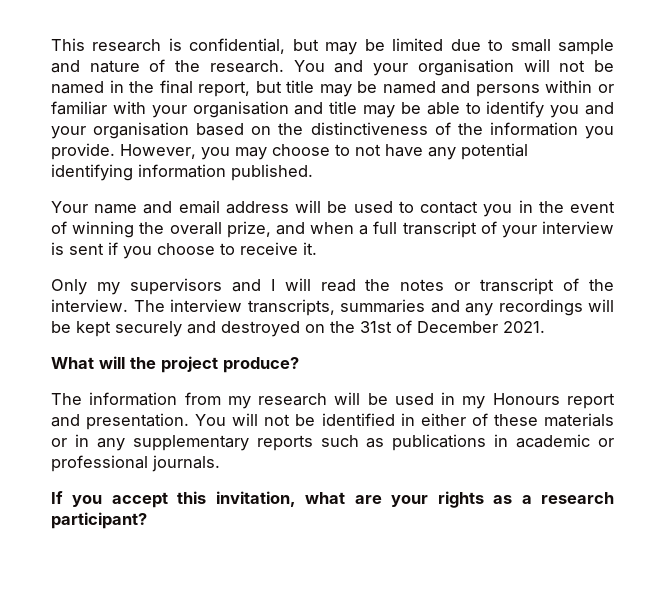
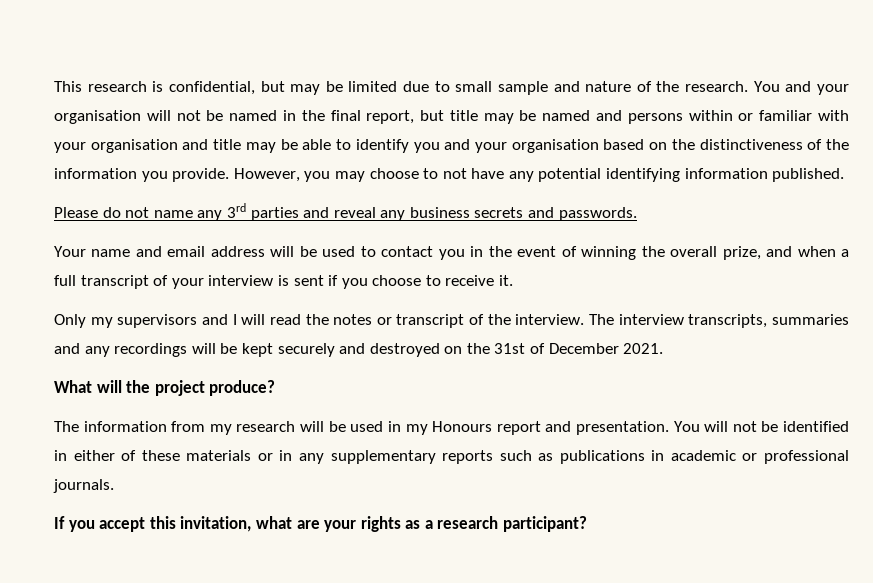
(313, 172) none -> [54,203,637,221] // Please do not name any 3rd parties and reveal any business secrets and passwords.

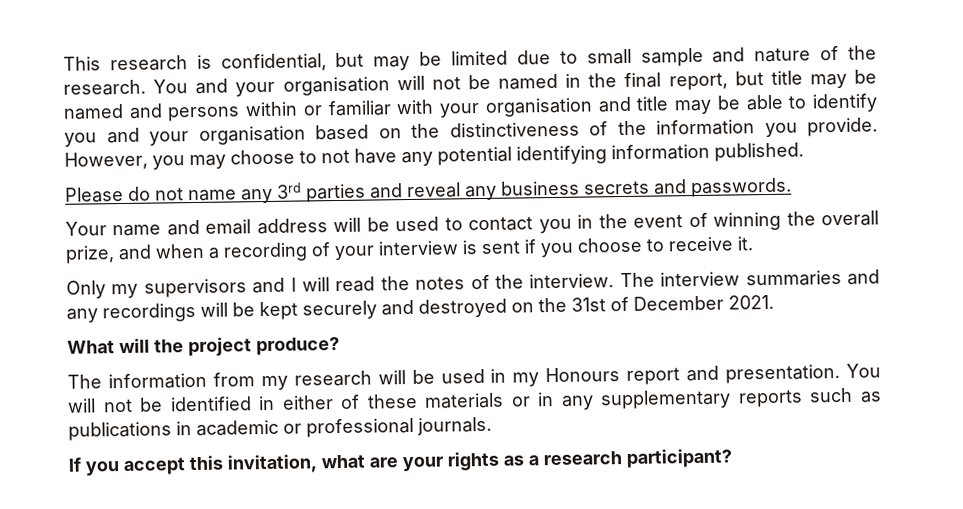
[54,275,149,289] full transcript -> [223,242,308,262] recording
[376,314,465,328] or transcript -> (466, 283) none
[688,314,768,328] transcripts, -> (741, 279) none

